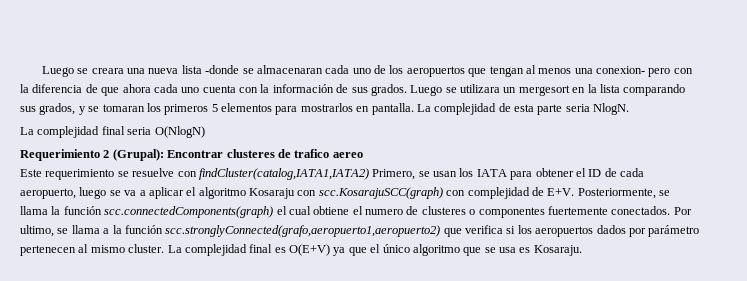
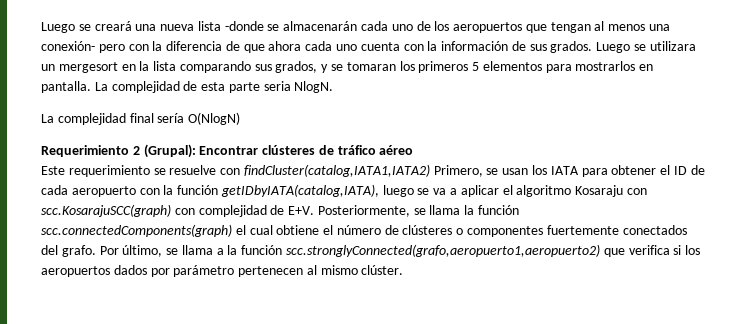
[41,66,124,77] Luego se creara -> [41,21,132,33] Luego se creará
[256,65,323,74] almacenaran -> [283,21,358,31] almacenarán
[596,66,646,74] conexion- -> [41,41,95,51] conexión-
[127,127,152,135] seria -> [157,113,185,123] sería
[226,149,363,158] clusteres de trafico aereo -> [262,145,414,155] clústeres de tráfico aéreo
[20,188,76,199] aeropuerto, -> [71,184,379,197] aeropuerto con la función getIDbyIATA(catalog,IATA),
[365,206,692,218] [20,225,54,237] numero de clusteres o componentes fuertemente conectados. Por ultimo, -> [336,225,687,237] [41,245,163,257] número de clústeres o componentes fuertemente conectados del grafo. Por último,
[128,244,582,256] cluster. La complejidad final es O(E+V) ya que el único algoritmo que se usa es Kosaraju. -> [361,265,404,275] clúster.

